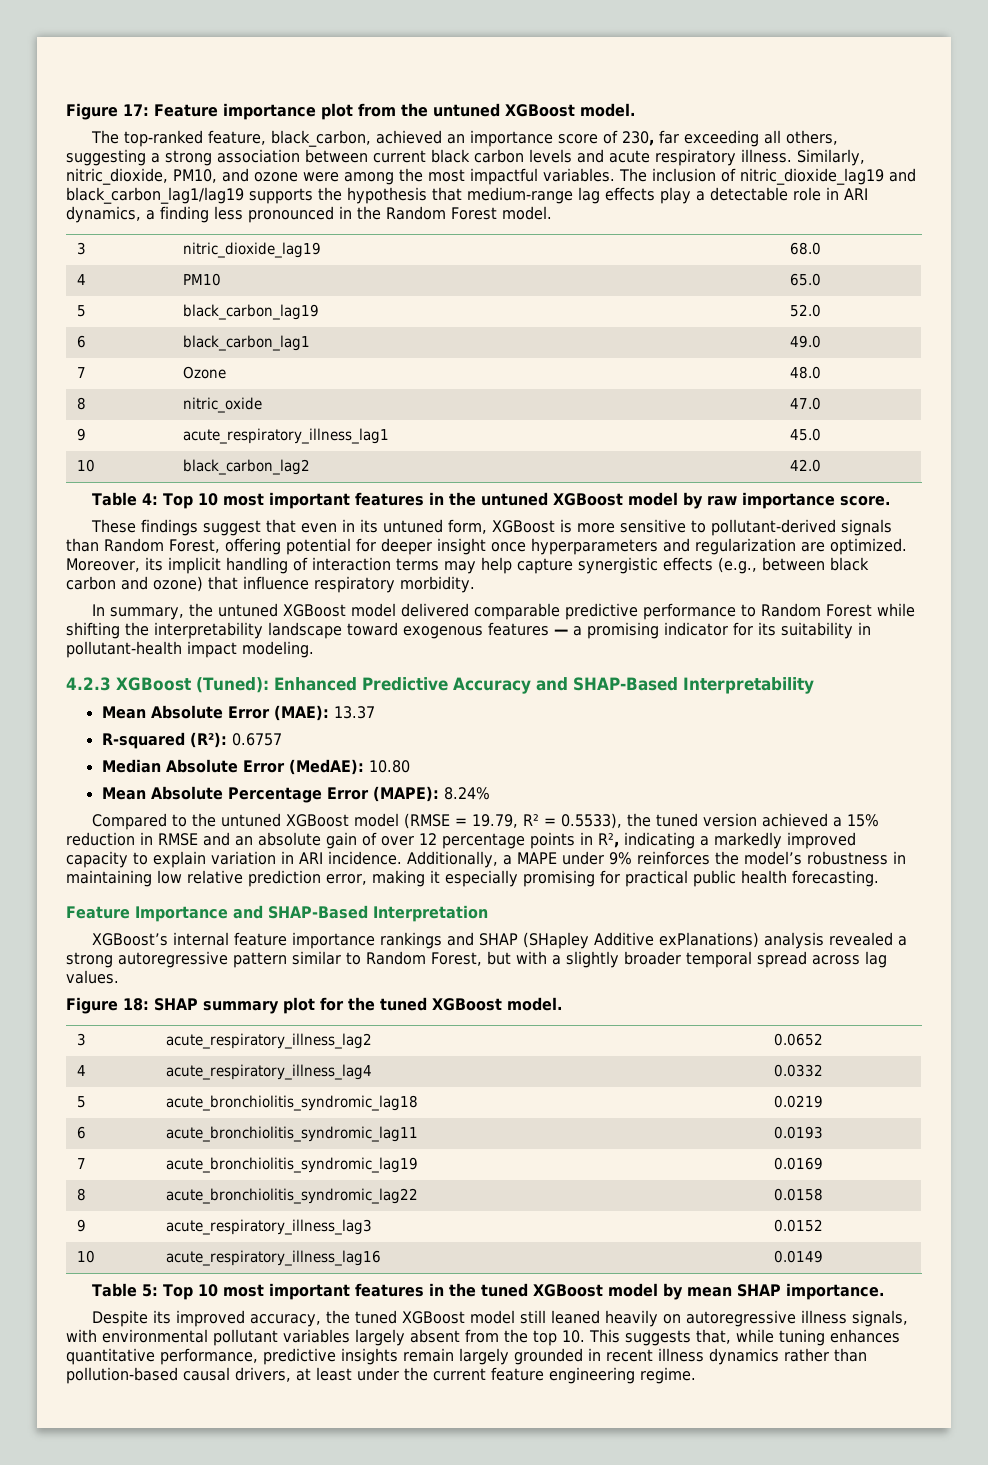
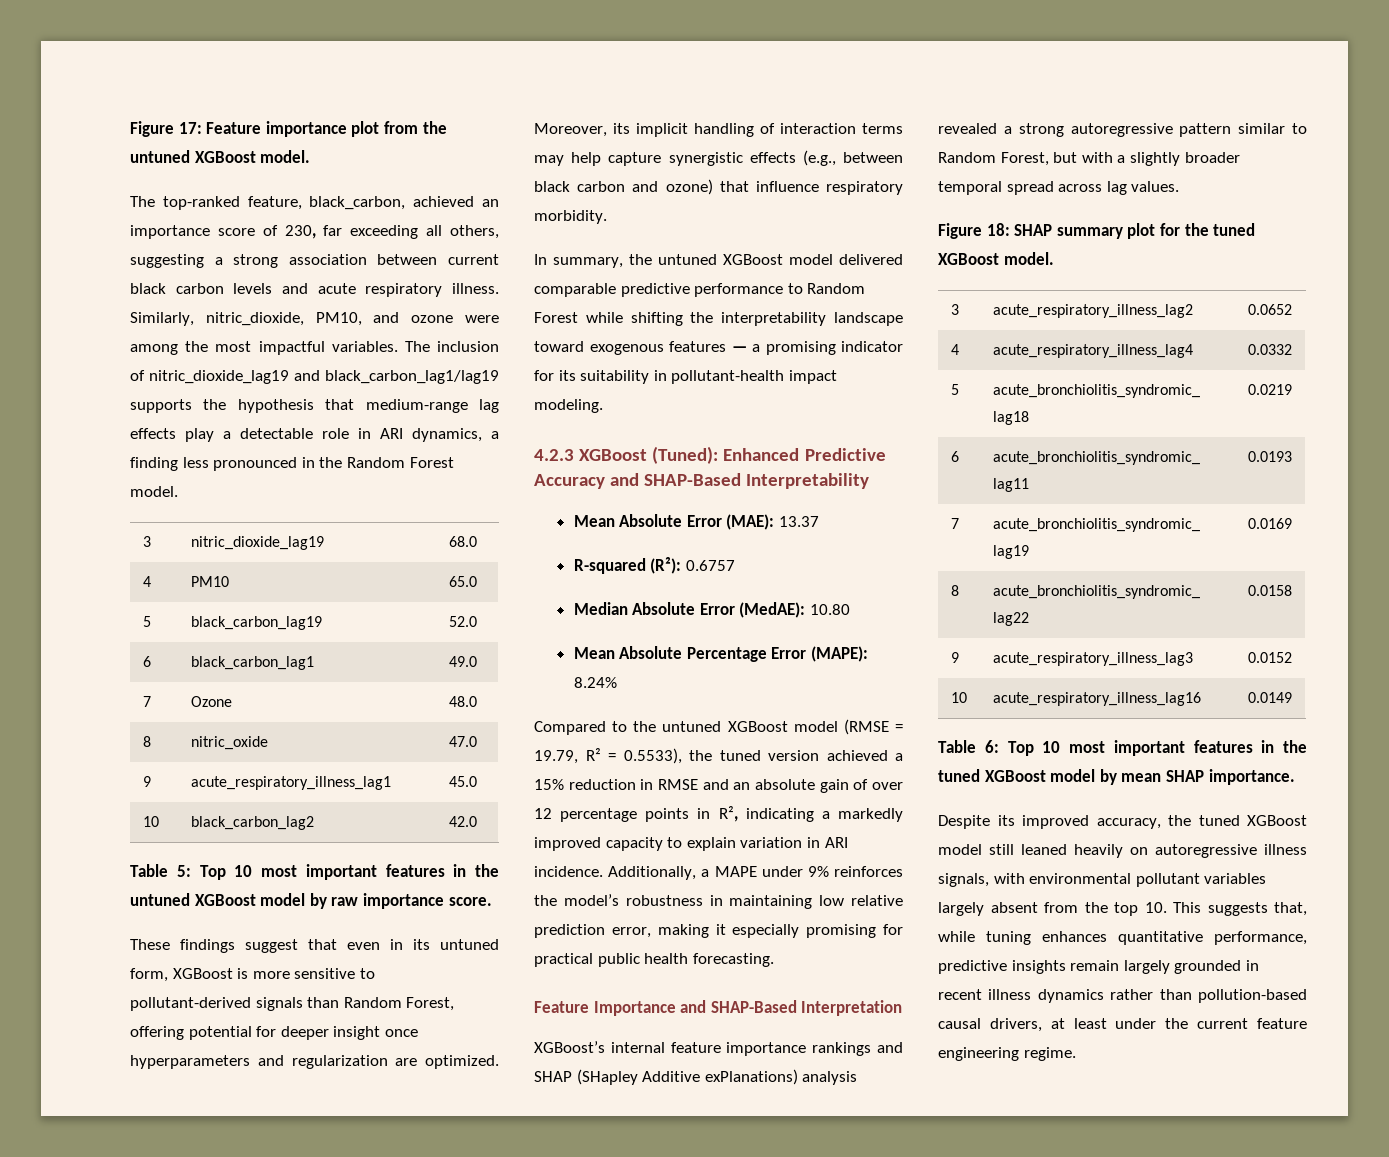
[141,493,158,505] 4: -> [176,865,191,877] 5:
[141,1284,158,1297] 5: -> [984,740,999,753] 6:

